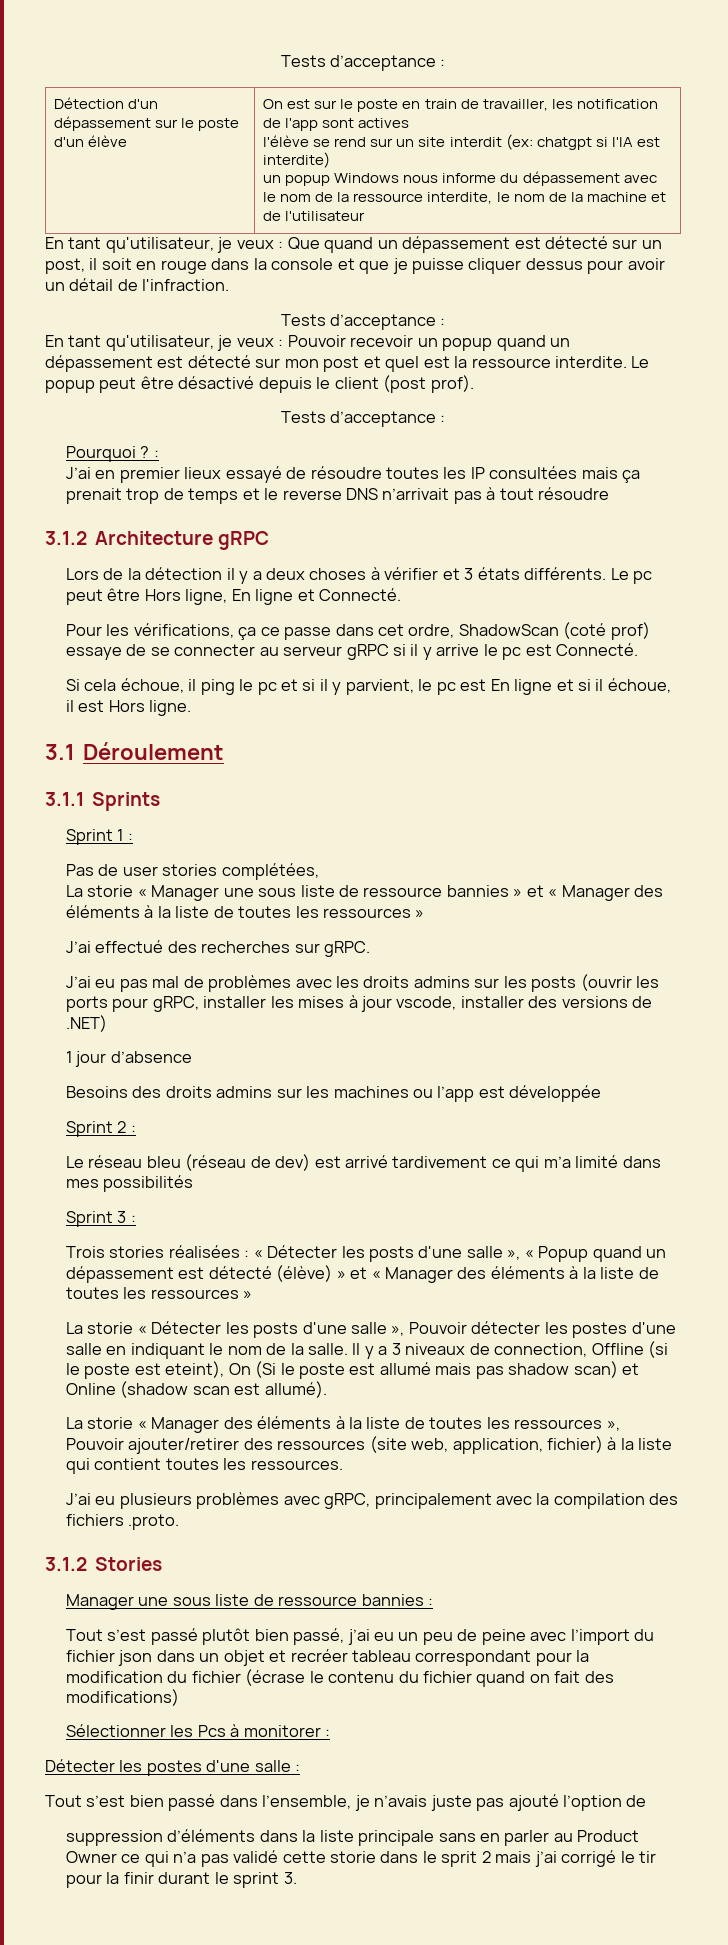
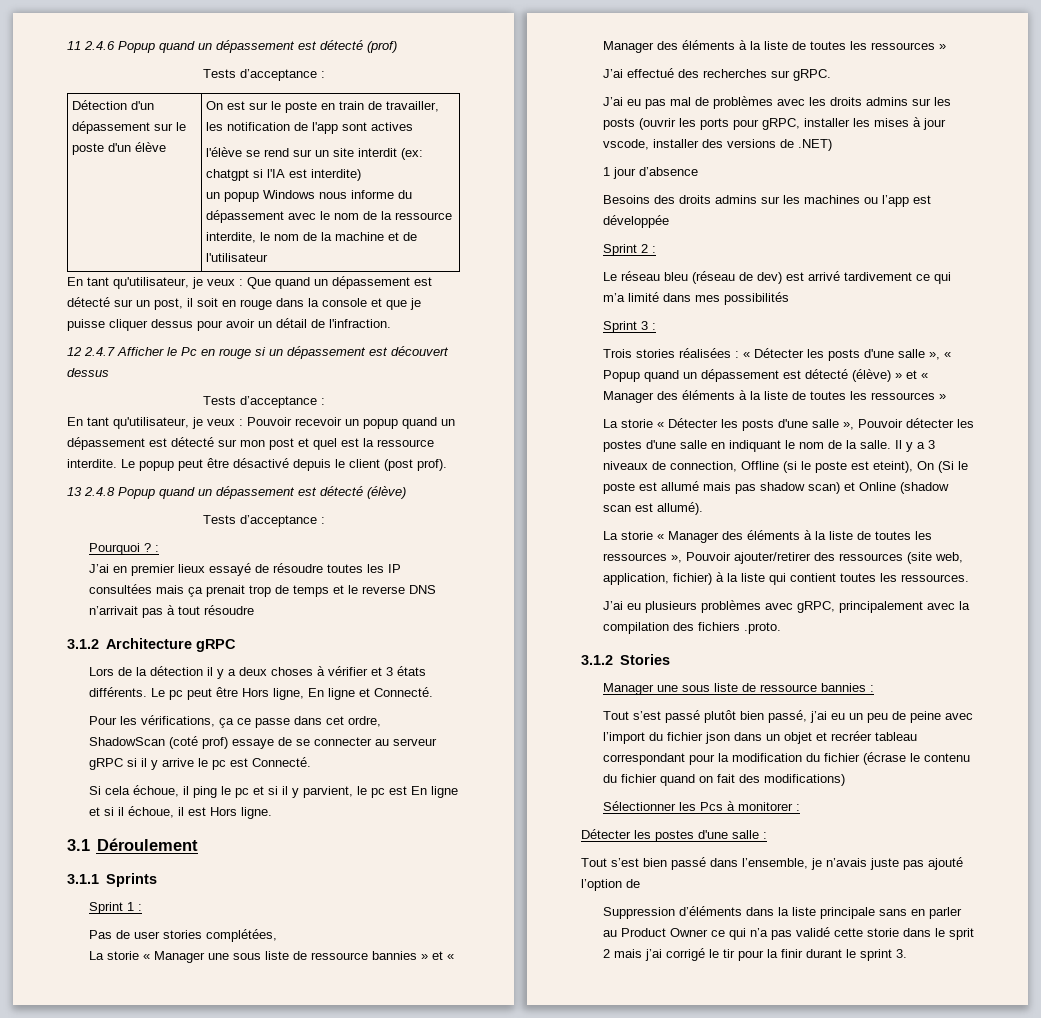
(280, 61) none -> [67,40,397,53] 11 2.4.6 Popup quand un dépassement est détecté (prof) //
(230, 285) none -> [67,346,449,359] [67,368,109,377] // 12 2.4.7 Afficher le Pc en rouge si un dépassement est découvert dessus
(474, 384) none -> [67,486,406,499] // 13 2.4.8 Popup quand un dépassement est détecté (élève)
[65,1830,163,1846] suppression -> [602,907,675,919] Suppression

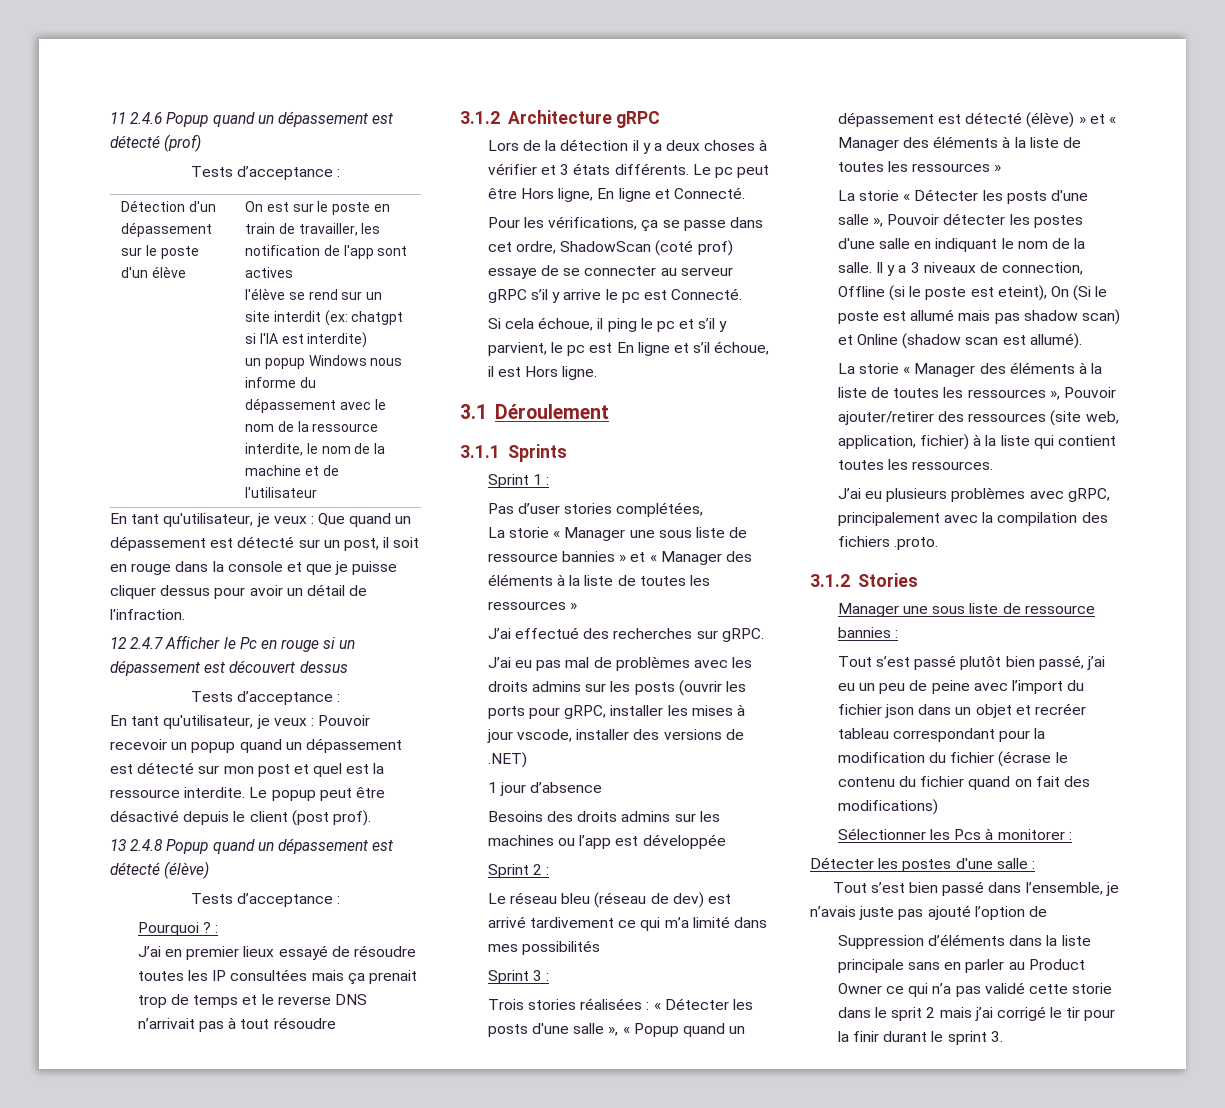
[236,718,251,725] ce -> [662,220,680,228] se
[126,758,147,767] si il -> [530,289,548,300] s’il
[267,786,288,795] si il -> [698,318,716,329] s’il
[103,807,124,816] si il -> [693,342,711,353] s’il
[115,930,160,939] de user -> [517,503,560,514] d’user

